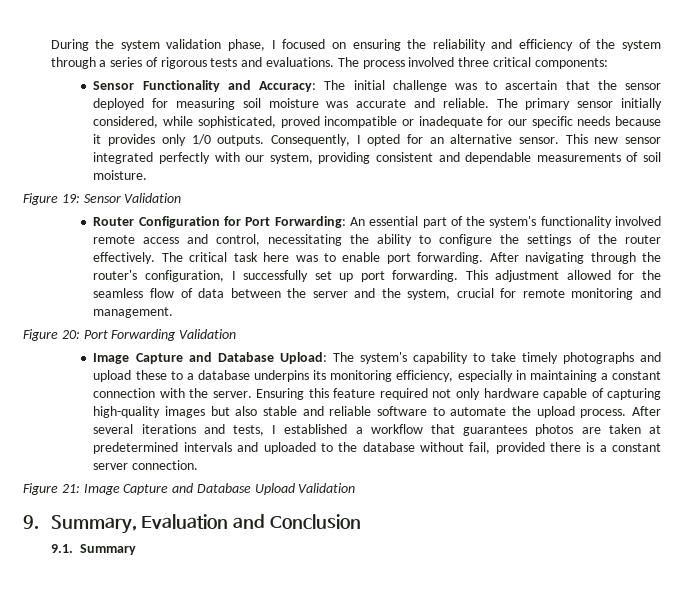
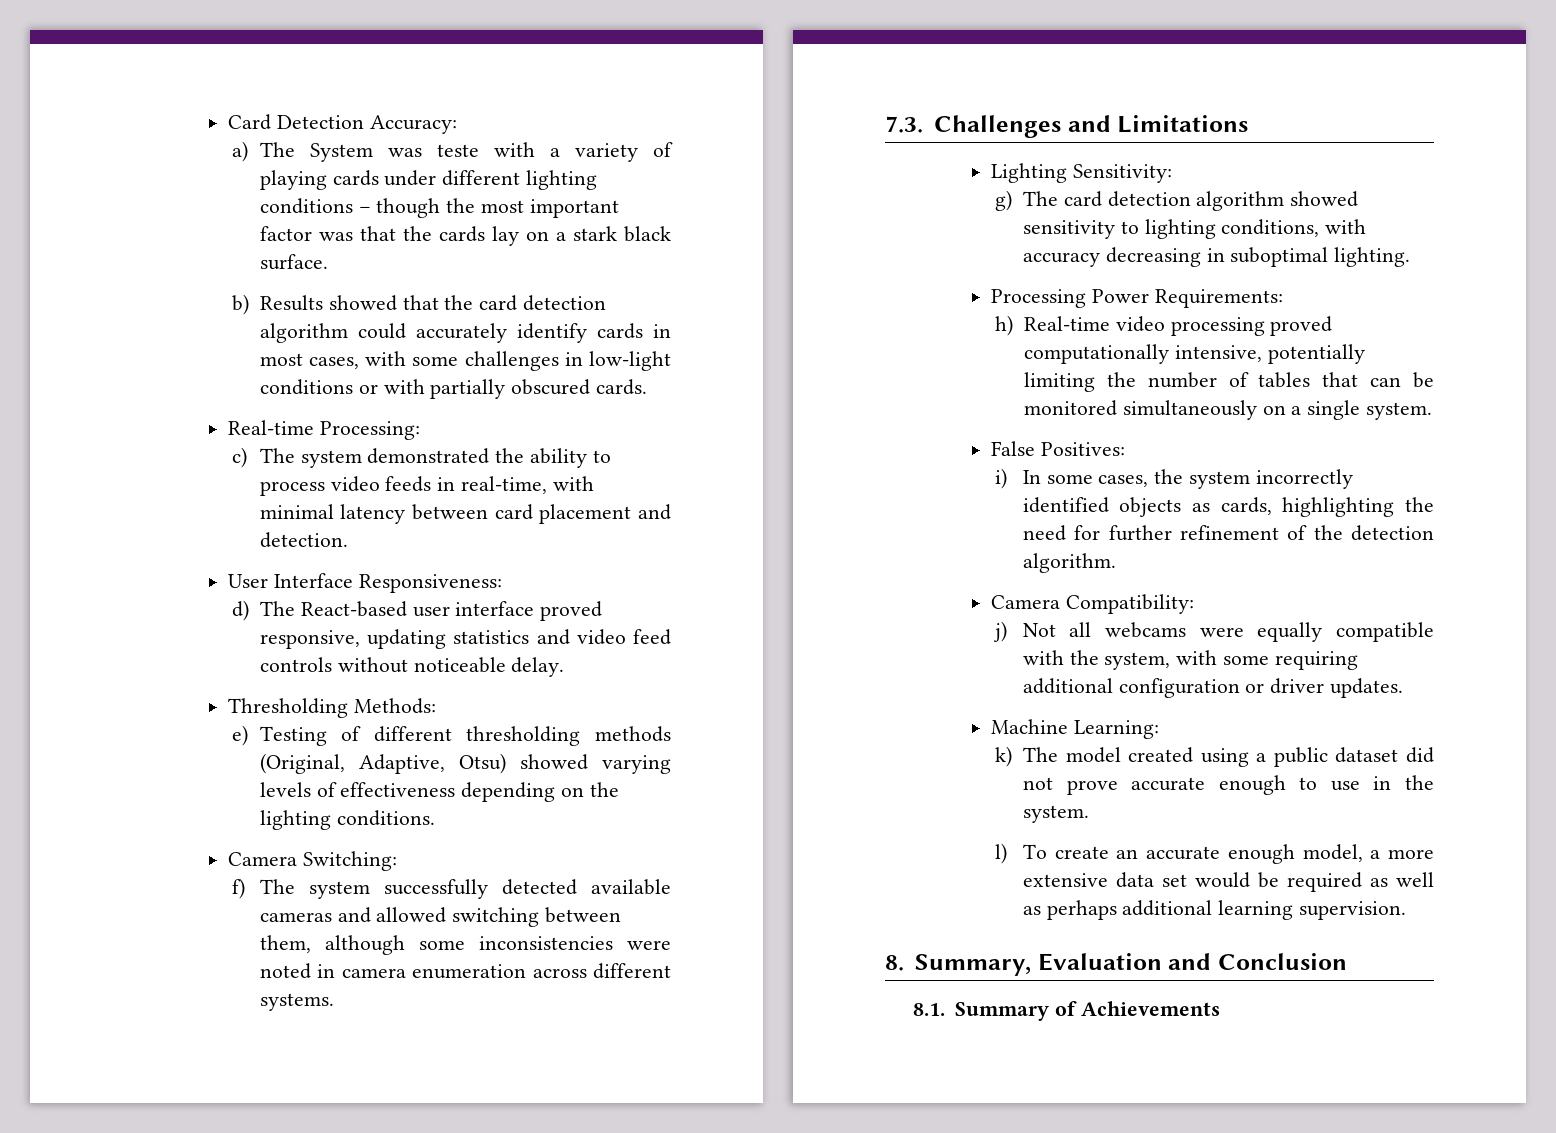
[50,39,662,51] [50,57,608,69] [93,80,661,92] [93,98,662,110] [93,116,662,128] [93,134,661,146] [93,152,661,164] [93,170,148,180] [23,193,182,205] [93,216,661,228] [93,234,662,246] [93,252,662,264] [93,270,661,282] [93,288,661,300] [93,307,174,318] [23,329,237,341] [93,352,661,364] [93,370,661,382] [93,388,662,400] [93,406,661,418] [93,424,661,436] [93,442,661,454] [93,460,199,470] [23,483,356,495] [23,515,39,529] During the system validation phase, I focused on ensuring the reliability and efficiency of the system through a series of rigorous tests and evaluations. The process involved three critical components: // Sensor Functionality and Accuracy: The initial challenge was to ascertain that the sensor deployed for measuring soil moisture was accurate and reliable. The primary sensor initially considered, while sophisticated, proved incompatible or inadequate for our specific needs because it provides only 1/0 outputs. Consequently, I opted for an alternative sensor. This new sensor integrated perfectly with our system, providing consistent and dependable measurements of soil moisture. // Figure 19: Sensor Validation // Router Configuration for Port Forwarding: An essential part of the system's functionality involved remote access and control, necessitating the ability to configure the settings of the router effectively. The critical task here was to enable port forwarding. After navigating through the router's configuration, I successfully set up port forwarding. This adjustment allowed for the seamless flow of data between the server and the system, crucial for remote monitoring and management. // Figure 20: Port Forwarding Validation // Image Capture and Database Upload: The system's capability to take timely photographs and upload these to a database underpins its monitoring efficiency, especially in maintaining a constant connection with the server. Ensuring this feature required not only hardware capable of capturing high-quality images but also stable and reliable software to automate the upload process. After several iterations and tests, I established a workflow that guarantees photos are taken at predetermined intervals and uploaded to the database without fail, provided there is a constant server connection. // Figure 21: Image Capture and Database Upload Validation // 9. -> [228,114,457,134] [232,141,673,162] [259,170,597,190] [259,198,619,218] [259,226,671,246] [259,254,328,270] [232,294,606,315] [259,323,671,343] [259,351,671,371] [259,379,647,399] [228,420,421,440] [232,447,611,468] [259,476,594,496] [259,504,671,524] [259,532,348,548] [228,573,502,593] [232,600,603,621] [259,629,671,649] [259,657,565,677] [228,698,437,718] [232,725,671,746] [259,753,671,774] [259,782,619,802] [259,810,435,830] [228,851,398,871] [232,878,671,899] [259,907,621,927] [259,935,671,955] [259,963,671,979] [259,993,334,1011] [885,115,1249,138] [991,163,1173,183] [995,190,1359,211] [1022,219,1367,239] [1022,247,1411,267] [991,289,1283,308] [995,315,1333,336] [1023,344,1365,364] [1023,372,1434,392] [1023,400,1432,420] [991,441,1126,456] [995,468,1353,489] [1022,497,1434,517] [1022,525,1434,541] [1022,553,1116,573] [991,594,1195,614] [993,621,1434,642] [1022,650,1358,670] [1022,678,1403,698] [991,719,1160,739] [995,746,1434,767] [1022,775,1434,795] [1022,805,1089,823] [995,843,1434,864] [1022,872,1434,892] [1022,900,1406,920] [885,955,904,971] Card Detection Accuracy: // a) The System was teste with a variety of playing cards under different lighting conditions – though the most important factor was that the cards lay on a stark black surface. // b) Results showed that the card detection algorithm could accurately identify cards in most cases, with some challenges in low-light conditions or with partially obscured cards. // Real-time Processing: // c) The system demonstrated the ability to process video feeds in real-time, with minimal latency between card placement and detection. // User Interface Responsiveness: // d) The React-based user interface proved responsive, updating statistics and video feed controls without noticeable delay. // Thresholding Methods: // e) Testing of different thresholding methods (Original, Adaptive, Otsu) showed varying levels of effectiveness depending on the lighting conditions. // Camera Switching: // f) The system successfully detected available cameras and allowed switching between them, although some inconsistencies were noted in camera enumeration across different systems. // 7.3. Challenges and Limitations // Lighting Sensitivity: // g) The card detection algorithm showed sensitivity to lighting conditions, with accuracy decreasing in suboptimal lighting. // Processing Power Requirements: // h) Real-time video processing proved computationally intensive, potentially limiting the number of tables that can be monitored simultaneously on a single system. // False Positives: // i) In some cases, the system incorrectly identified objects as cards, highlighting the need for further refinement of the detection algorithm. // Camera Compatibility: // j) Not all webcams were equally compatible with the system, with some requiring additional configuration or driver updates. // Machine Learning: // k) The model created using a public dataset did not prove accurate enough to use in the system. // l) To create an accurate enough model, a more extensive data set would be required as well as perhaps additional learning supervision. // 8.
[50,544,136,555] 9.1. Summary -> [912,1001,1220,1021] 8.1. Summary of Achievements

